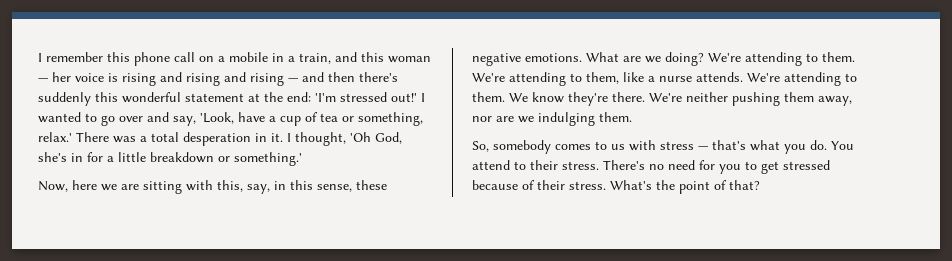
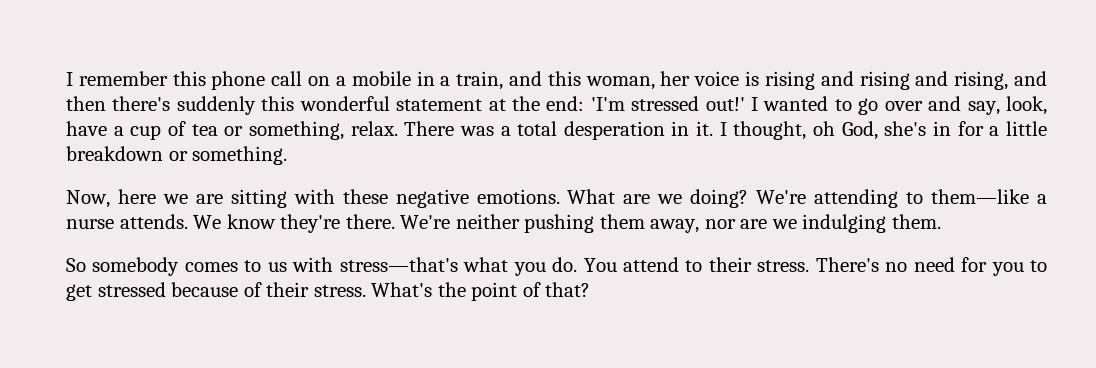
[388,56,431,63] [38,78,48,82] woman — -> [585,76,655,90] woman,
[250,73,298,86] rising — -> [954,71,1009,90] rising,
[200,112,234,124] 'Look, -> [1006,96,1048,115] look,
[38,132,72,142] relax.' -> [350,121,398,136] relax.
[350,132,371,142] 'Oh -> [813,121,836,136] oh
[234,152,302,166] something.' -> [192,146,288,165] something.
[217,180,352,194] this, say, in this sense, -> (335, 196) none
[822,52,855,62] [472,72,857,86] [472,92,505,102] them. We're attending to them, like a nurse attends. We're attending to them. -> [931,189,1048,204] [66,214,188,229] them—like a nurse attends.
[472,141,489,152] So, -> [66,258,86,272] So
[660,140,746,150] stress — that's -> [339,257,458,272] stress—that's

